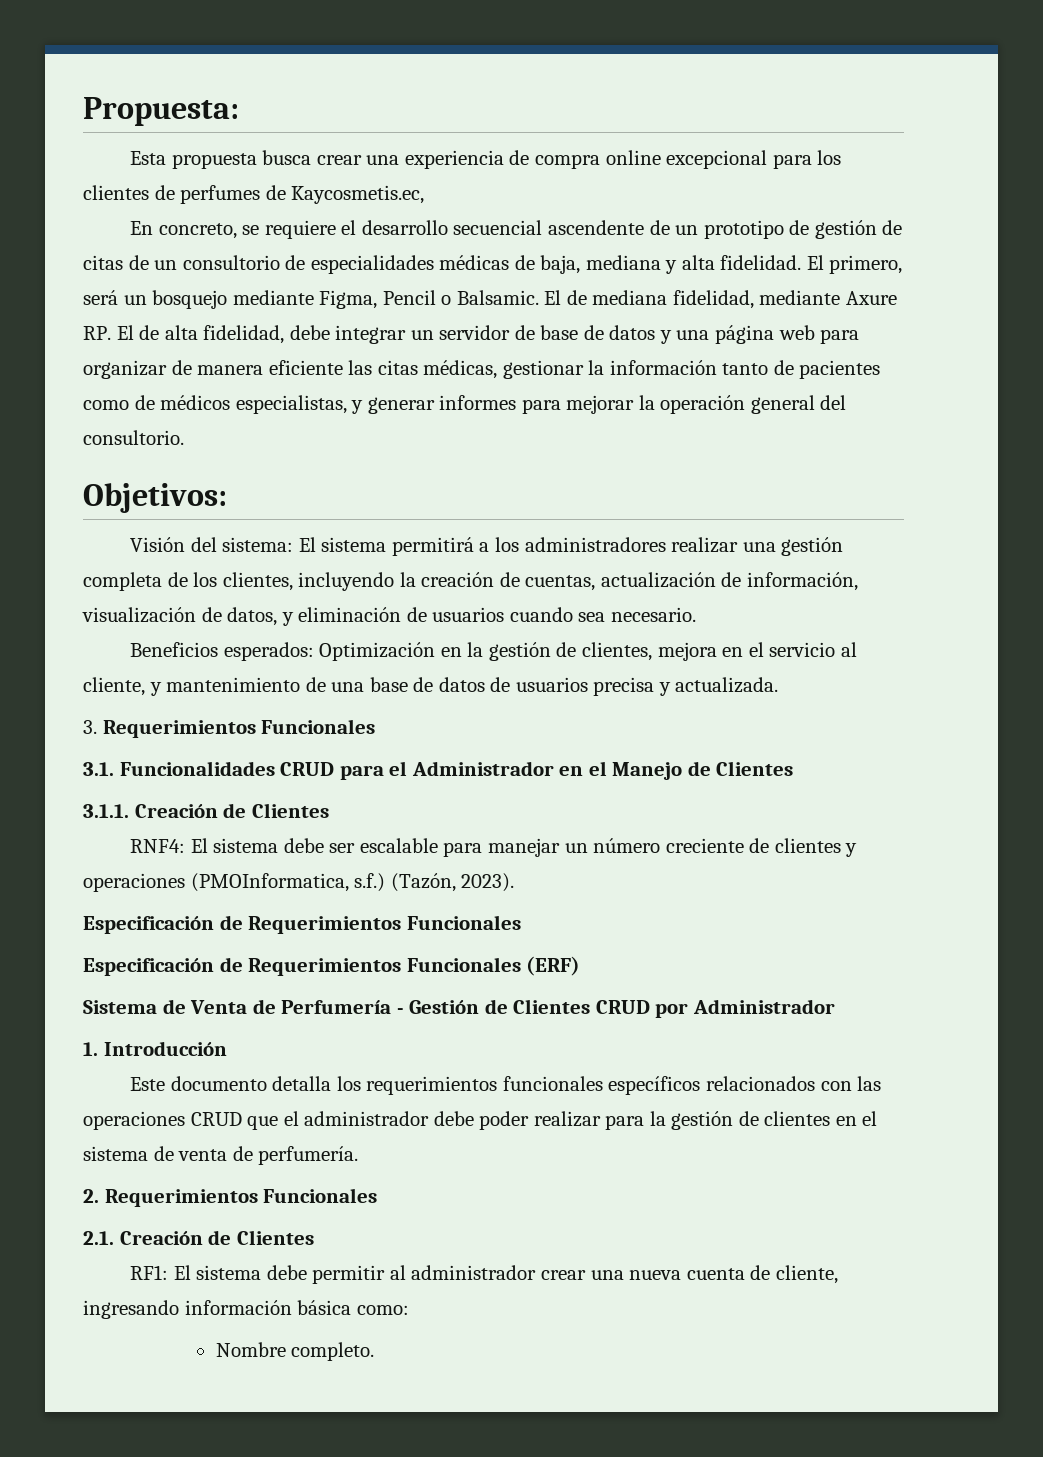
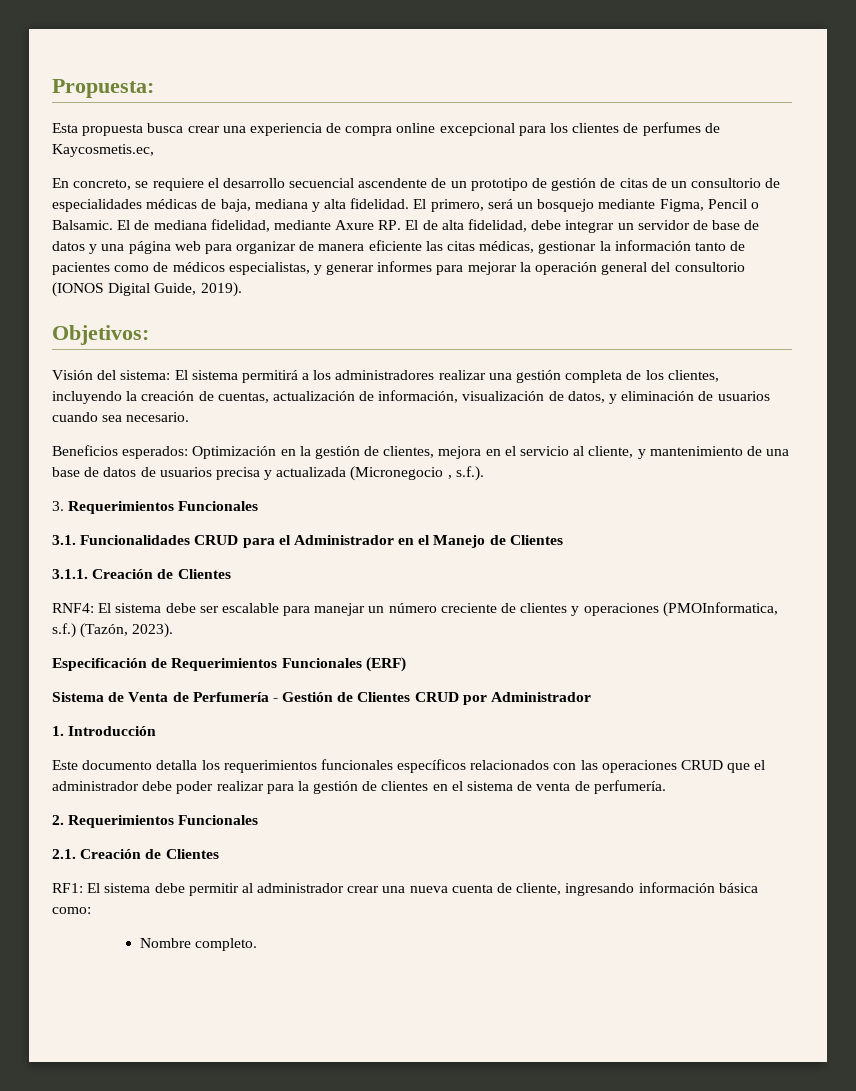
[83,430,184,445] consultorio. -> [674,262,745,272] [52,282,242,297] consultorio (IONOS Digital Guide, 2019).
[675,677,779,693] actualizada. -> [276,466,484,481] actualizada (Micronegocio , s.f.).
[83,957,521,976] // Especificación de Requerimientos Funcionales -> (362, 663) none

